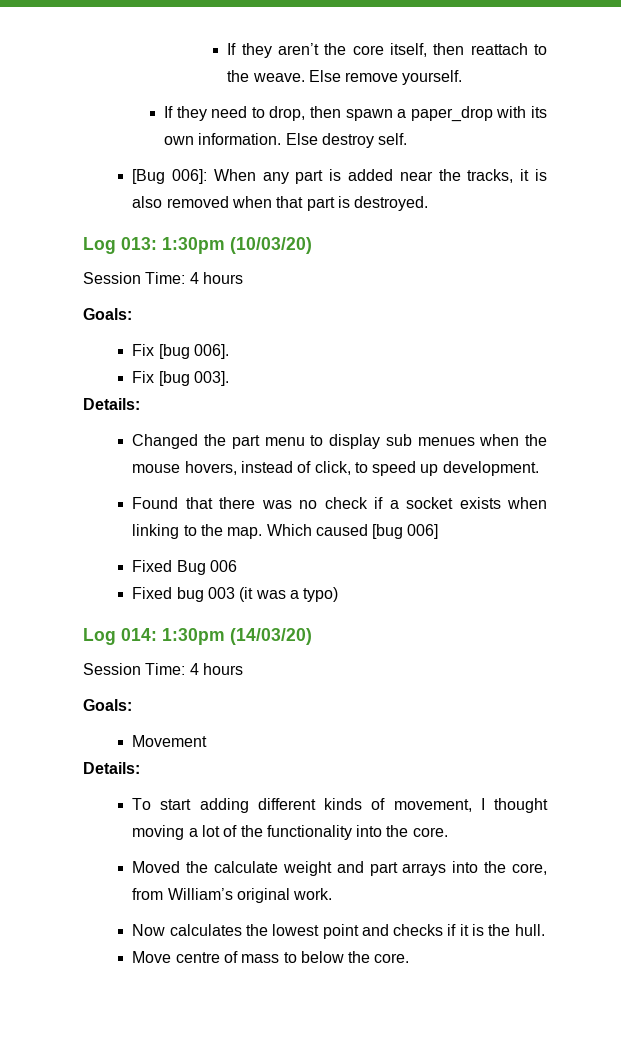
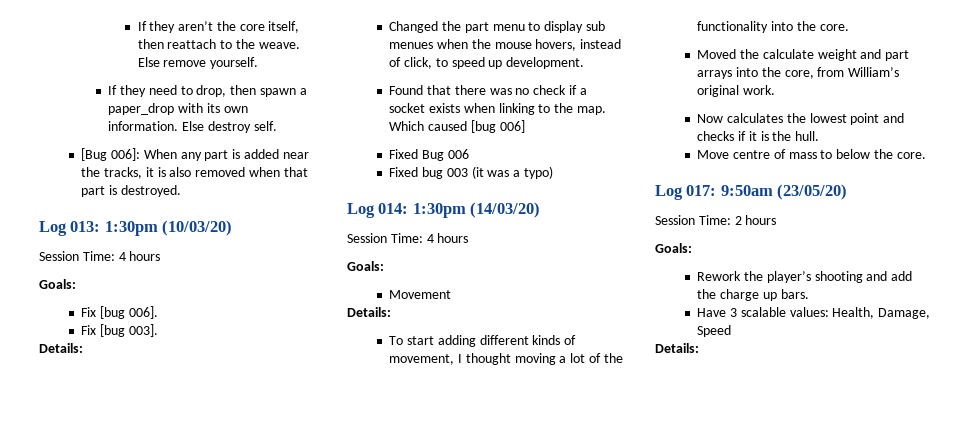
(410, 958) none -> [655,184,848,200] [655,215,777,225] [655,243,692,253] [697,271,913,283] [697,289,809,301] [697,307,931,319] [697,325,732,337] [655,343,699,353] // Log 017: 9:50am (23/05/20) // Session Time: 2 hours // Goals: // Rework the player’s shooting and add the charge up bars. // Have 3 scalable values: Health, Damage, Speed // Details:

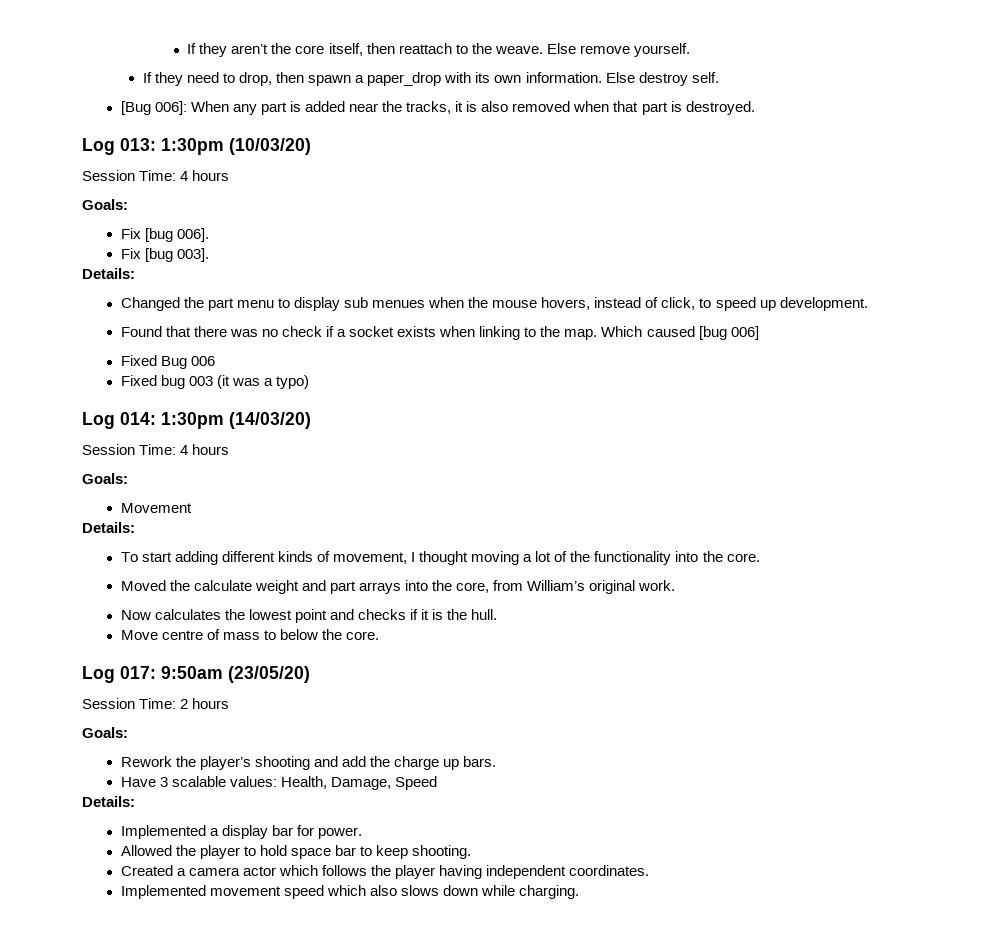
(699, 348) none -> [120,825,362,839] [120,845,472,859] [120,865,650,879] [120,885,580,899] // Implemented a display bar for power. // Allowed the player to hold space bar to keep shooting. // Created a camera actor which follows the player having independent coordinates. // Implemented movement speed which also slows down while charging.

